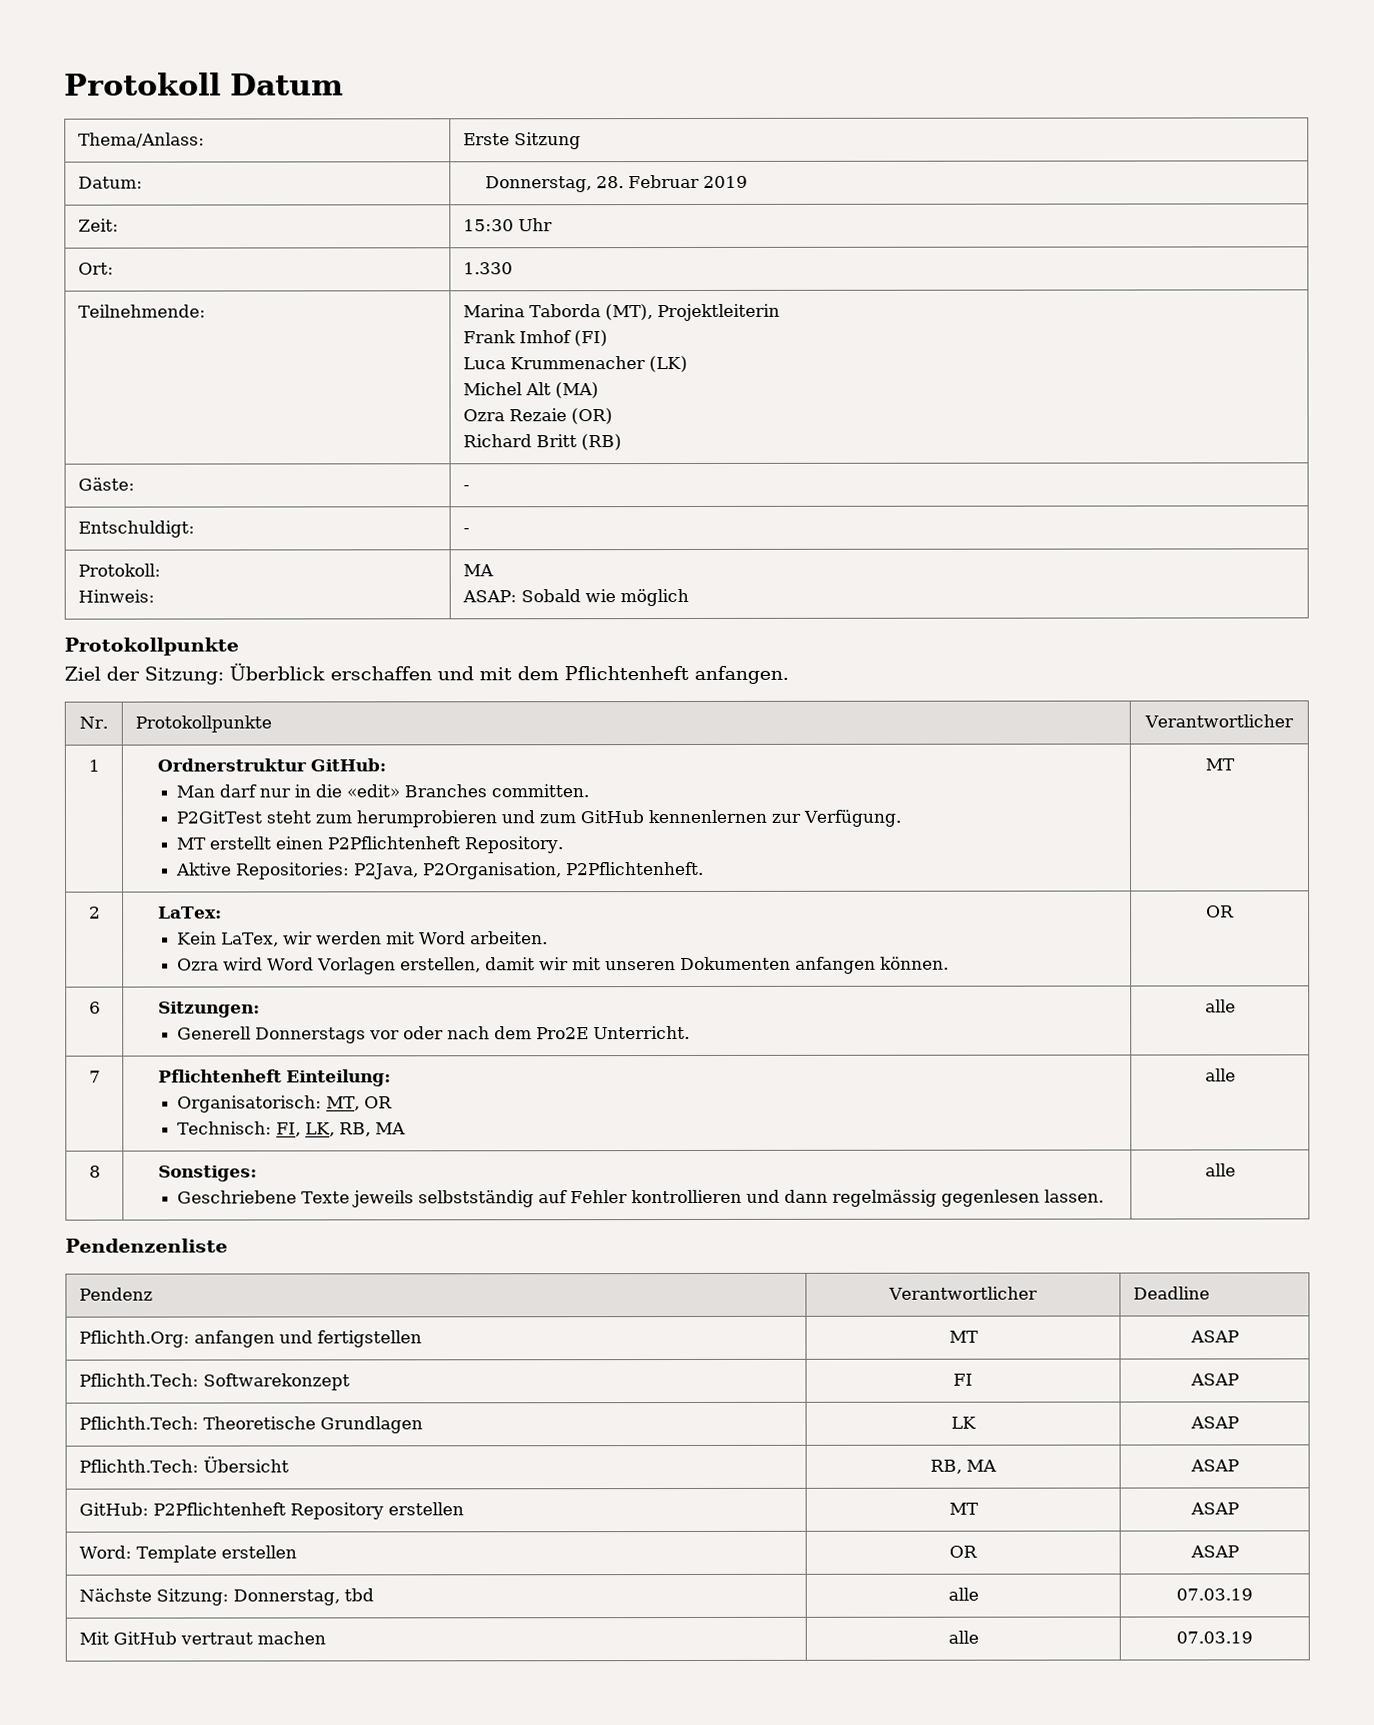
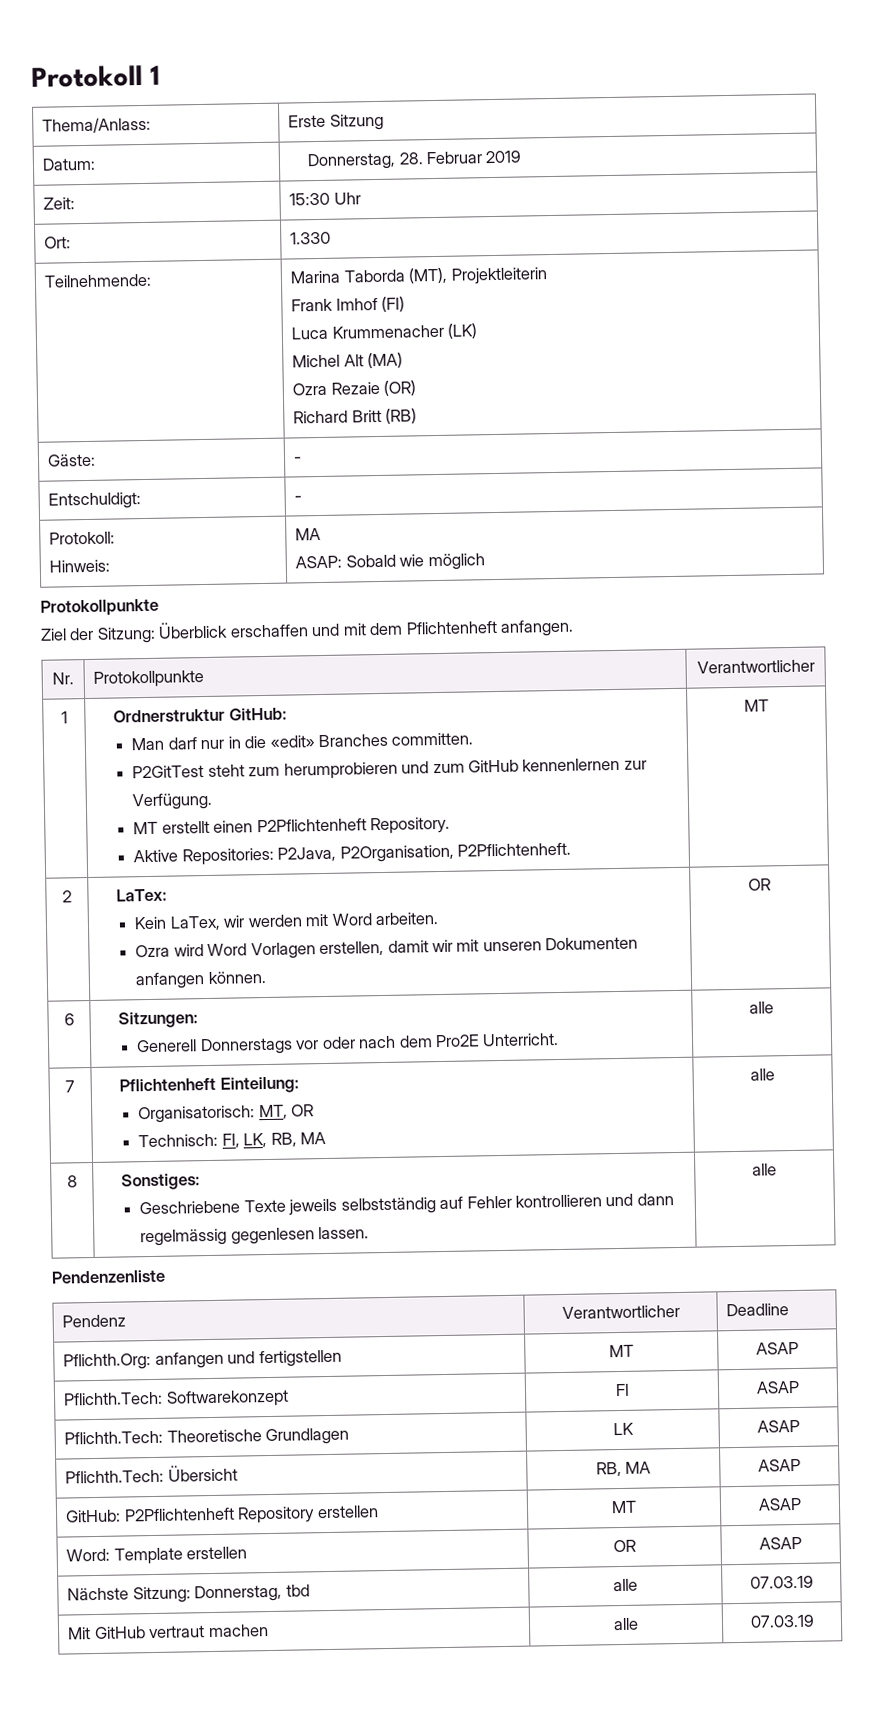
[230,73,344,96] Datum -> [150,65,160,85] 1

